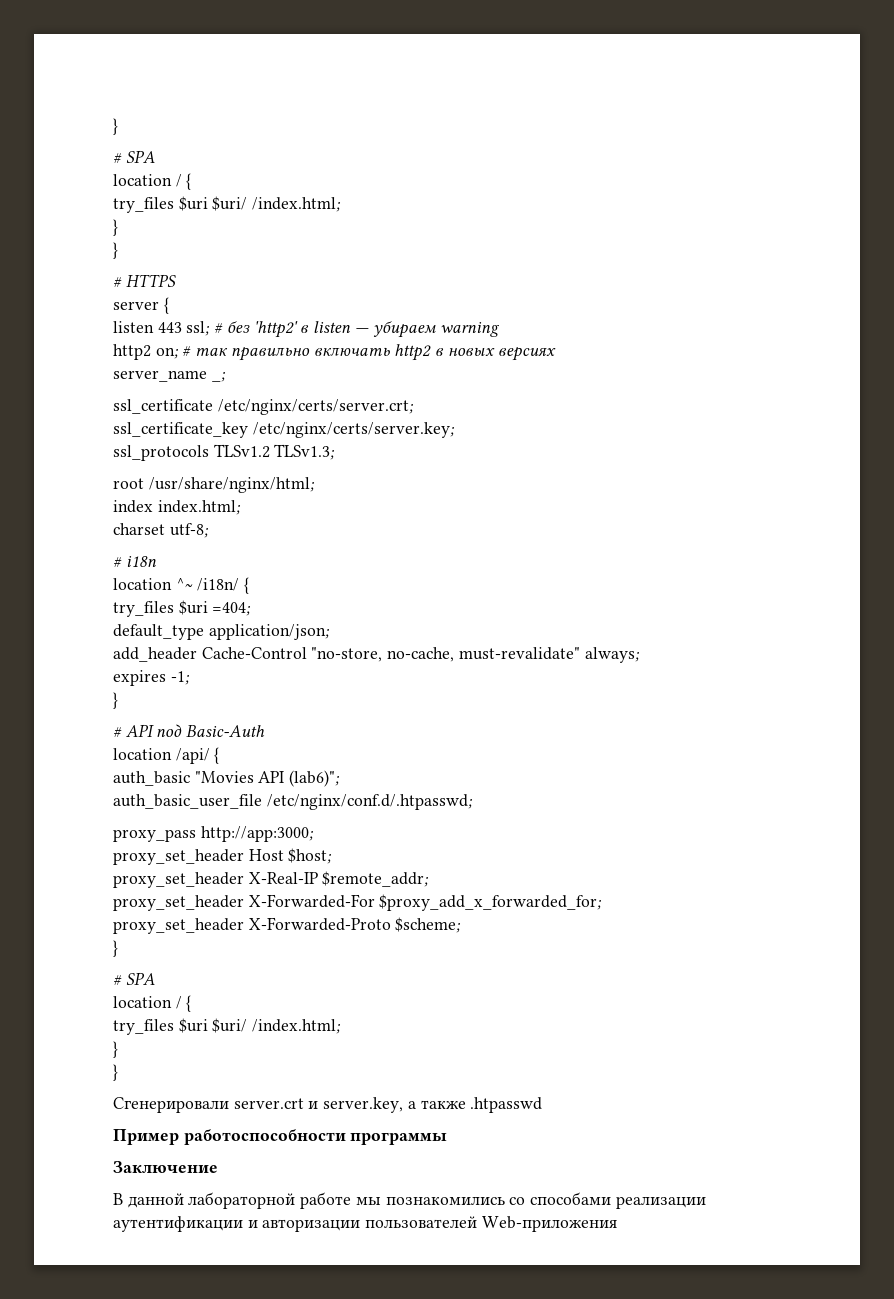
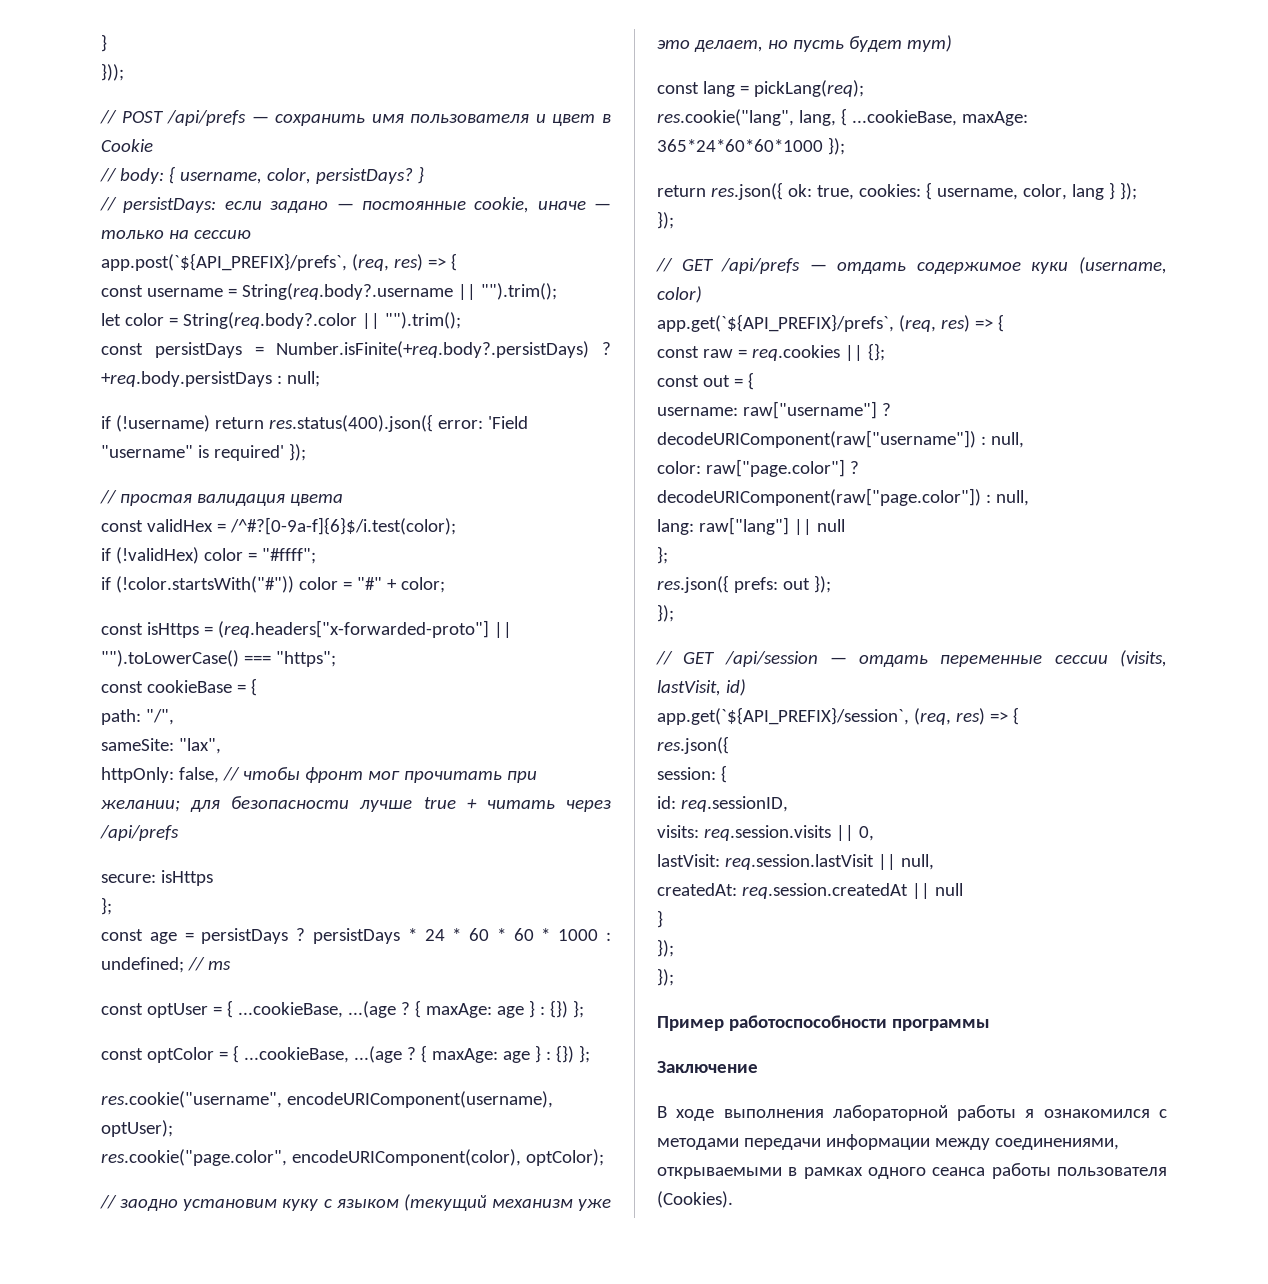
[113,118,118,135] [113,150,155,163] [113,173,192,190] [113,196,342,213] [113,219,118,236] [113,242,118,259] [113,274,176,287] [113,297,169,314] [113,321,501,338] [113,344,556,361] [113,370,226,382] [113,399,414,415] [113,422,455,438] [113,444,336,461] [113,477,315,493] [113,500,241,515] [113,523,209,538] [113,556,157,567] [113,577,250,594] [113,600,252,617] [113,624,330,640] [113,647,640,663] [113,670,190,686] [113,692,118,709] [113,724,266,737] [113,747,220,764] [113,770,341,787] [113,794,473,810] [113,826,314,842] [113,848,333,865] [113,871,430,888] [113,894,603,911] [113,917,462,934] [113,940,118,957] [113,972,155,985] [113,995,192,1012] [113,1018,342,1035] [113,1041,118,1058] [113,1064,118,1081] [113,1097,543,1113] } // # SPA // location / { // try_files $uri $uri/ /index.html; // } // } // # HTTPS // server { // listen 443 ssl; # без 'http2' в listen — убираем warning // http2 on; # так правильно включать http2 в новых версиях // server_name _; // ssl_certificate /etc/nginx/certs/server.crt; // ssl_certificate_key /etc/nginx/certs/server.key; // ssl_protocols TLSv1.2 TLSv1.3; // root /usr/share/nginx/html; // index index.html; // charset utf-8; // # i18n // location ^~ /i18n/ { // try_files $uri =404; // default_type application/json; // add_header Cache-Control "no-store, no-cache, must-revalidate" always; // expires -1; // } // # API под Basic-Auth // location /api/ { // auth_basic "Movies API (lab6)"; // auth_basic_user_file /etc/nginx/conf.d/.htpasswd; // proxy_pass http://app:3000; // proxy_set_header Host $host; // proxy_set_header X-Real-IP $remote_addr; // proxy_set_header X-Forwarded-For $proxy_add_x_forwarded_for; // proxy_set_header X-Forwarded-Proto $scheme; // } // # SPA // location / { // try_files $uri $uri/ /index.html; // } // } // Сгенерировали server.crt и server.key, а также .htpasswd -> [101,34,107,52] [101,63,124,81] [100,110,611,126] [101,139,153,152] [100,166,424,184] [100,197,611,213] [101,230,251,239] [101,253,457,271] [101,283,557,300] [101,312,461,329] [101,341,611,358] [101,371,320,387] [101,414,528,432] [101,443,306,461] [100,490,343,506] [101,517,456,535] [101,547,316,564] [101,576,445,593] [101,620,512,638] [101,650,336,667] [101,678,257,696] [101,709,174,725] [101,738,221,754] [101,767,537,783] [101,796,612,812] [100,825,179,841] [101,870,213,886] [101,897,112,915] [101,928,611,944] [101,957,231,973] [101,1000,584,1018] [101,1045,590,1063] [101,1091,553,1108] [101,1120,173,1137] [101,1149,604,1166] [100,1194,611,1211] [657,35,952,52] [657,80,864,97] [657,108,1028,126] [657,137,845,155] [657,182,1137,200] [657,211,674,229] [656,257,1167,274] [657,286,702,303] [657,314,1004,332] [657,343,885,361] [657,372,754,390] [657,401,891,419] [657,430,1024,448] [657,459,859,477] [657,488,1029,506] [657,517,845,535] [657,546,668,564] [657,575,831,593] [657,604,674,622] [656,650,1167,667] [657,679,746,696] [657,707,1019,725] [657,736,729,754] [657,765,727,783] [657,796,788,812] [657,825,874,841] [657,854,934,870] [657,883,963,899] [657,910,663,928] [657,939,674,957] [657,968,674,986] } // })); // // POST /api/prefs — сохранить имя пользователя и цвет в Cookie // // body: { username, color, persistDays? } // // persistDays: если задано — постоянные cookie, иначе — только на сессию // app.post(`${API_PREFIX}/prefs`, (req, res) => { // const username = String(req.body?.username || "").trim(); // let color = String(req.body?.color || "").trim(); // const persistDays = Number.isFinite(+req.body?.persistDays) ? +req.body.persistDays : null; // if (!username) return res.status(400).json({ error: 'Field "username" is required' }); // // простая валидация цвета // const validHex = /^#?[0-9a-f]{6}$/i.test(color); // if (!validHex) color = "#ffff"; // if (!color.startsWith("#")) color = "#" + color; // const isHttps = (req.headers["x-forwarded-proto"] || "").toLowerCase() === "https"; // const cookieBase = { // path: "/", // sameSite: "lax", // httpOnly: false, // чтобы фронт мог прочитать при желании; для безопасности лучше true + читать через /api/prefs // secure: isHttps // }; // const age = persistDays ? persistDays * 24 * 60 * 60 * 1000 : undefined; // ms // const optUser = { ...cookieBase, ...(age ? { maxAge: age } : {}) }; // const optColor = { ...cookieBase, ...(age ? { maxAge: age } : {}) }; // res.cookie("username", encodeURIComponent(username), optUser); // res.cookie("page.color", encodeURIComponent(color), optColor); // // заодно установим куку с языком (текущий механизм уже это делает, но пусть будет тут) // const lang = pickLang(req); // res.cookie("lang", lang, { ...cookieBase, maxAge: 365*24*60*60*1000 }); // return res.json({ ok: true, cookies: { username, color, lang } }); // }); // // GET /api/prefs — отдать содержимое куки (username, color) // app.get(`${API_PREFIX}/prefs`, (req, res) => { // const raw = req.cookies || {}; // const out = { // username: raw["username"] ? decodeURIComponent(raw["username"]) : null, // color: raw["page.color"] ? decodeURIComponent(raw["page.color"]) : null, // lang: raw["lang"] || null // }; // res.json({ prefs: out }); // }); // // GET /api/session — отдать переменные сессии (visits, lastVisit, id) // app.get(`${API_PREFIX}/session`, (req, res) => { // res.json({ // session: { // id: req.sessionID, // visits: req.session.visits || 0, // lastVisit: req.session.lastVisit || null, // createdAt: req.session.createdAt || null // } // }); // });
[127,1192,706,1209] [113,1216,617,1232] данной лабораторной работе мы познакомились со способами реализации аутентификации и авторизации пользователей Web-приложения -> [676,1105,1167,1121] [657,1134,1119,1150] [657,1163,1167,1179] [657,1191,733,1208] ходе выполнения лабораторной работы я ознакомился с методами передачи информации между соединениями, открываемыми в рамках одного сеанса работы пользователя (Cookies).

